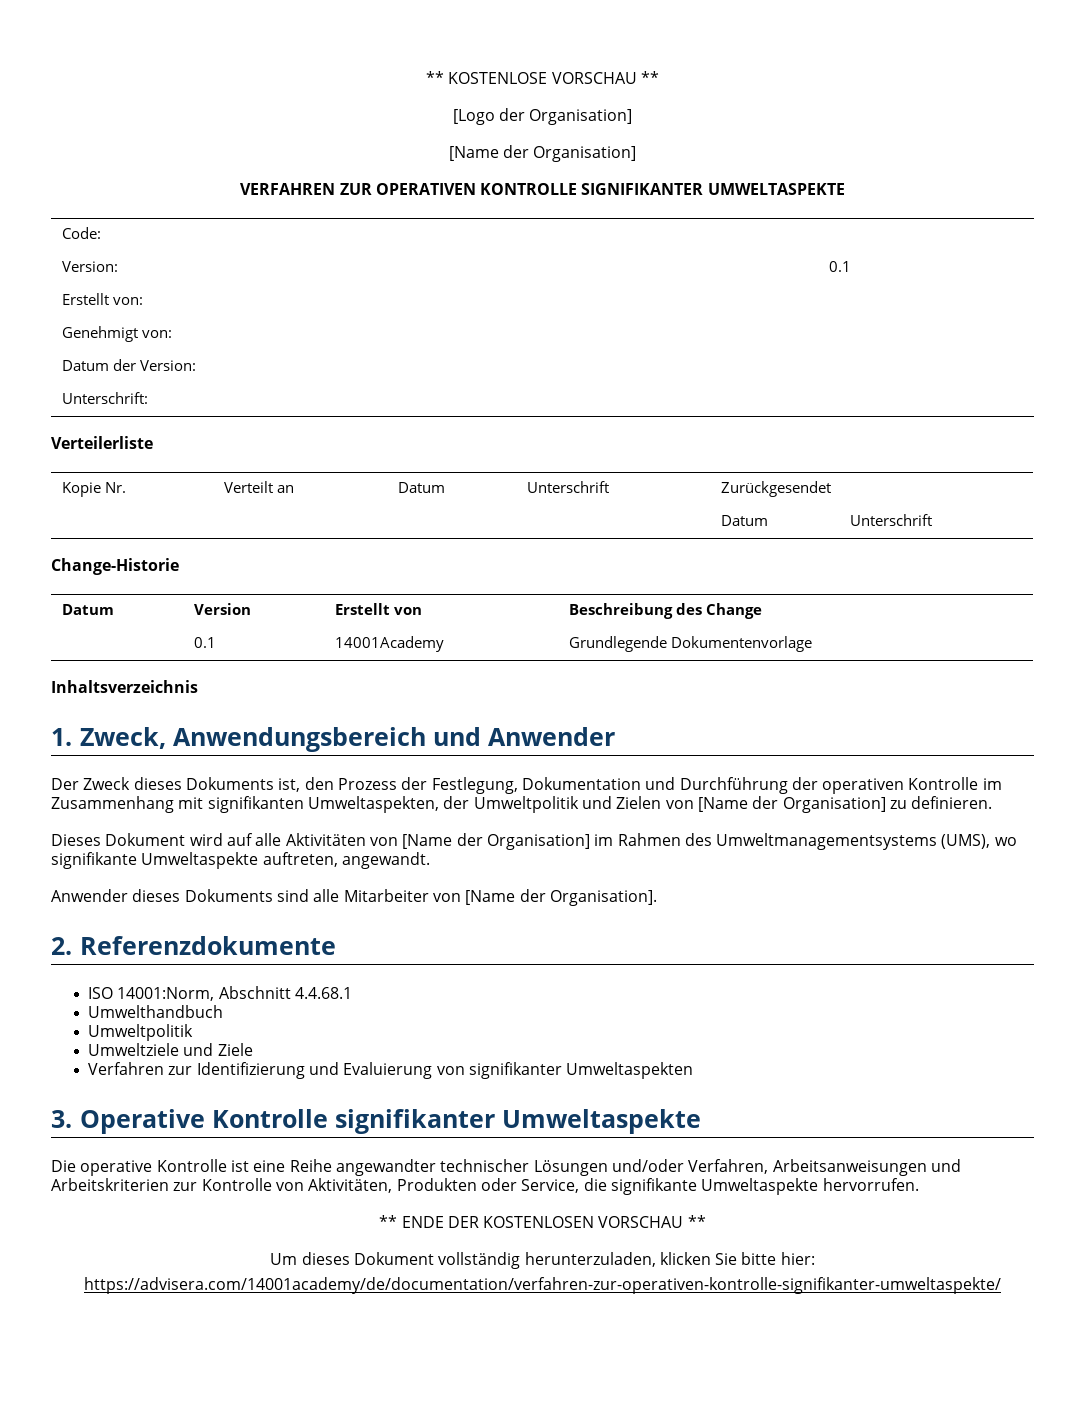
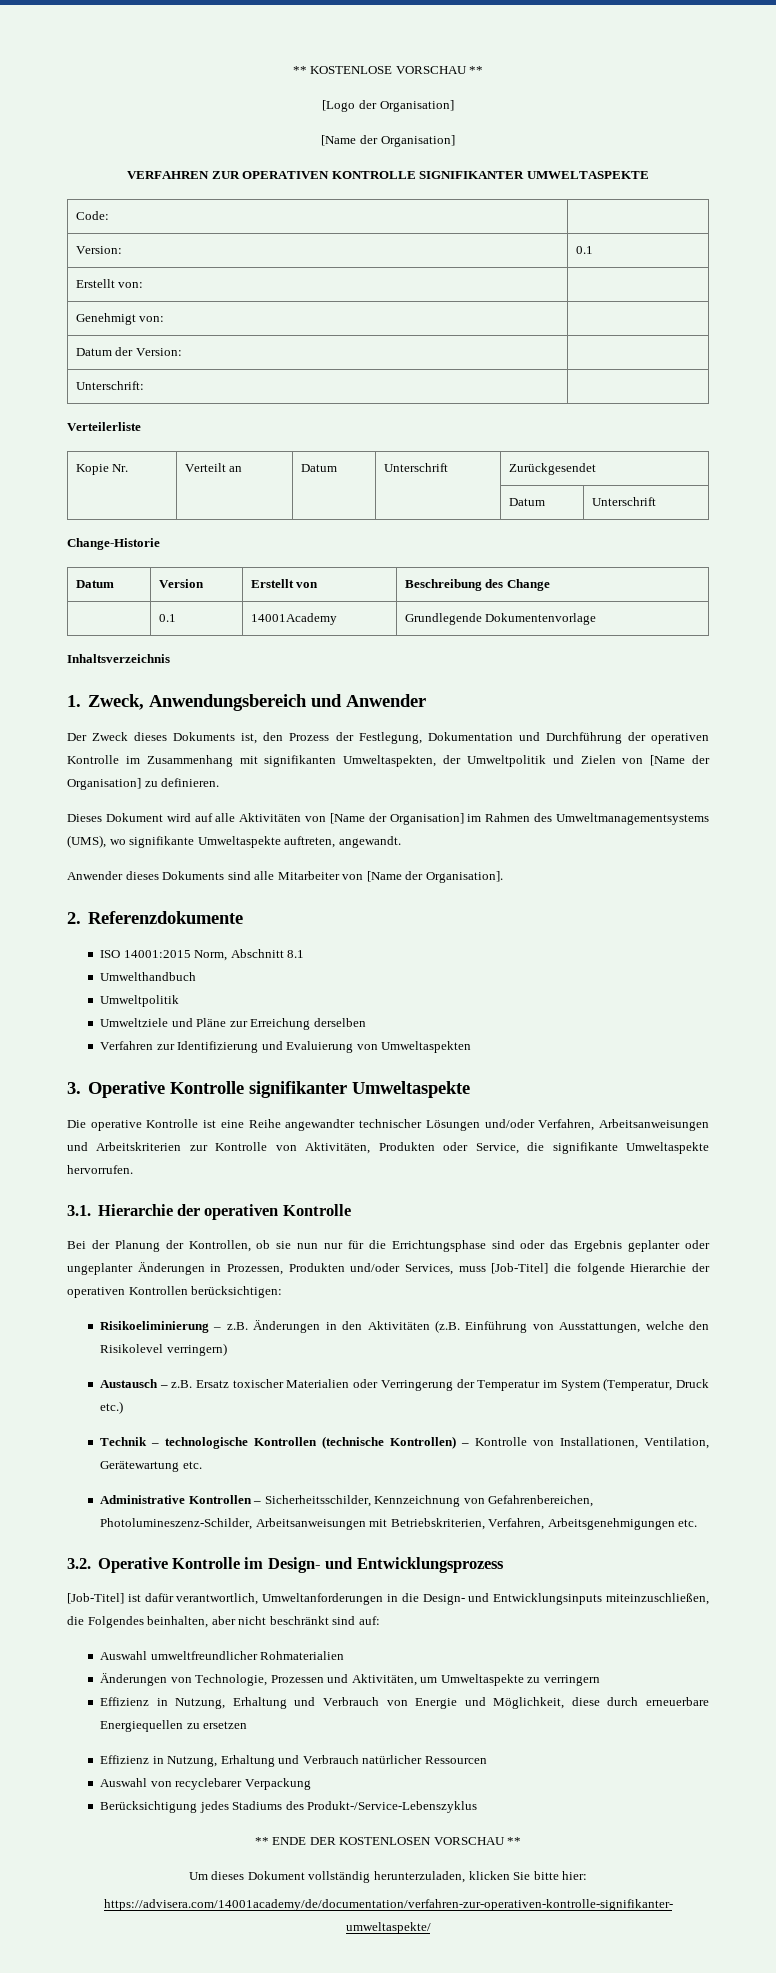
[117,986,353,1001] 14001:Norm, Abschnitt 4.4.68.1 -> [123,949,305,961] 14001:2015 Norm, Abschnitt 8.1
[217,1043,253,1056] Ziele -> [196,1018,366,1030] Pläne zur Erreichung derselben
[469,1062,563,1079] signifikanter -> (378, 1047) none
(919, 1184) none -> [67,1204,351,1220] [67,1240,710,1252] [67,1262,710,1275] [67,1286,283,1298] [100,1320,710,1333] [100,1343,227,1356] [100,1378,709,1391] [100,1401,124,1414] [100,1436,709,1449] [100,1461,202,1472] [100,1495,594,1507] [100,1518,698,1530] [67,1557,504,1573] [67,1593,709,1605] [67,1616,380,1628] [100,1651,345,1660] [100,1673,600,1686] [100,1697,709,1709] [100,1720,248,1732] [100,1755,487,1767] [100,1778,311,1790] [100,1801,478,1813] // 3.1. Hierarchie der operativen Kontrolle // Bei der Planung der Kontrollen, ob sie nun nur für die Errichtungsphase sind oder das Ergebnis geplanter oder ungeplanter Änderungen in Prozessen, Produkten und/oder Services, muss [Job-Titel] die folgende Hierarchie der operativen Kontrollen berücksichtigen: // Risikoeliminierung – z.B. Änderungen in den Aktivitäten (z.B. Einführung von Ausstattungen, welche den Risikolevel verringern) // Austausch – z.B. Ersatz toxischer Materialien oder Verringerung der Temperatur im System (Temperatur, Druck etc.) // Technik – technologische Kontrollen (technische Kontrollen) – Kontrolle von Installationen, Ventilation, Gerätewartung etc. // Administrative Kontrollen – Sicherheitsschilder, Kennzeichnung von Gefahrenbereichen, Photolumineszenz-Schilder, Arbeitsanweisungen mit Betriebskriterien, Verfahren, Arbeitsgenehmigungen etc. // 3.2. Operative Kontrolle im Design- und Entwicklungsprozess // [Job-Titel] ist dafür verantwortlich, Umweltanforderungen in die Design- und Entwicklungsinputs miteinzuschließen, die Folgendes beinhalten, aber nicht beschränkt sind auf: // Auswahl umweltfreundlicher Rohmaterialien // Änderungen von Technologie, Prozessen und Aktivitäten, um Umweltaspekte zu verringern // Effizienz in Nutzung, Erhaltung und Verbrauch von Energie und Möglichkeit, diese durch erneuerbare Energiequellen zu ersetzen // Effizienz in Nutzung, Erhaltung und Verbrauch natürlicher Ressourcen // Auswahl von recyclebarer Verpackung // Berücksichtigung jedes Stadiums des Produkt-/Service-Lebenszyklus

